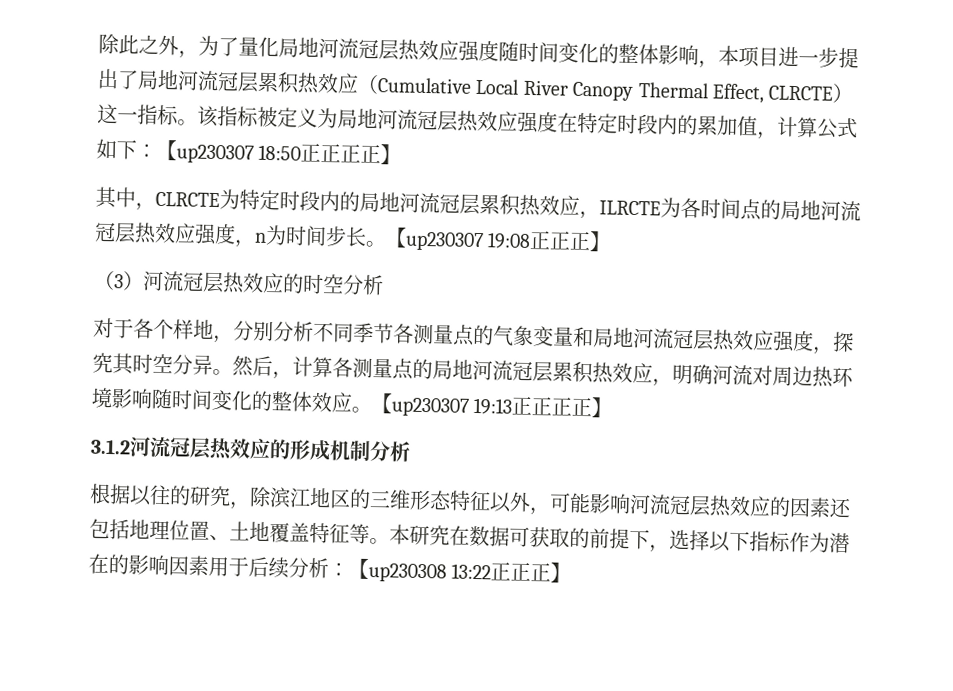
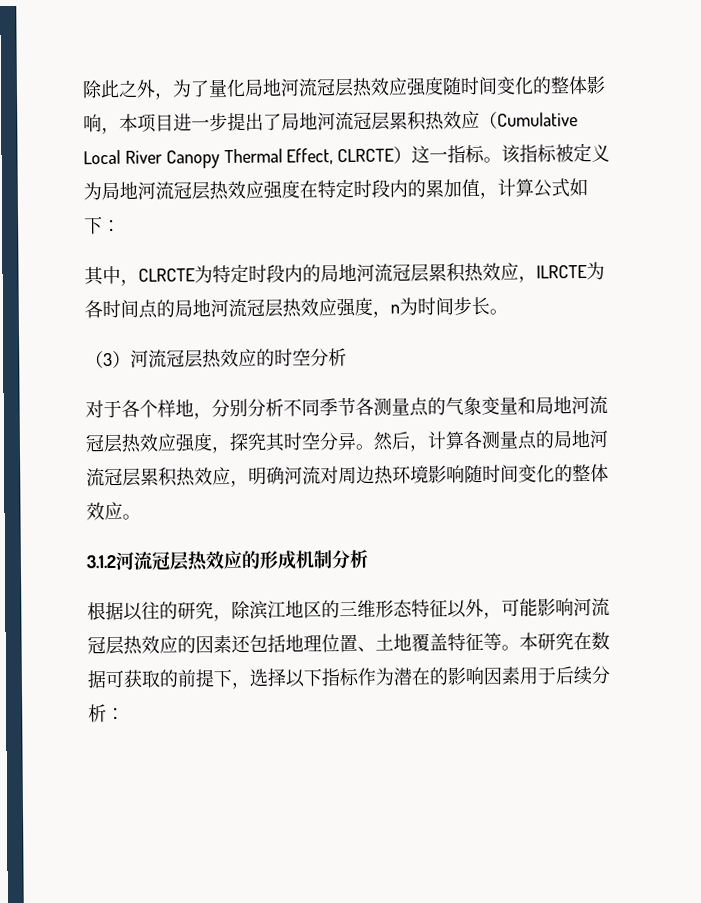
[156,139,402,165] 【up230307 18:50正正正正】 -> (121, 226) none
[385,227,612,252] 【up230307 19:08正正正】 -> (508, 311) none
[371,393,614,418] 【up230307 19:13正正正正】 -> (141, 516) none
[348,558,572,583] 【up230308 13:22正正正】 -> (125, 714) none

